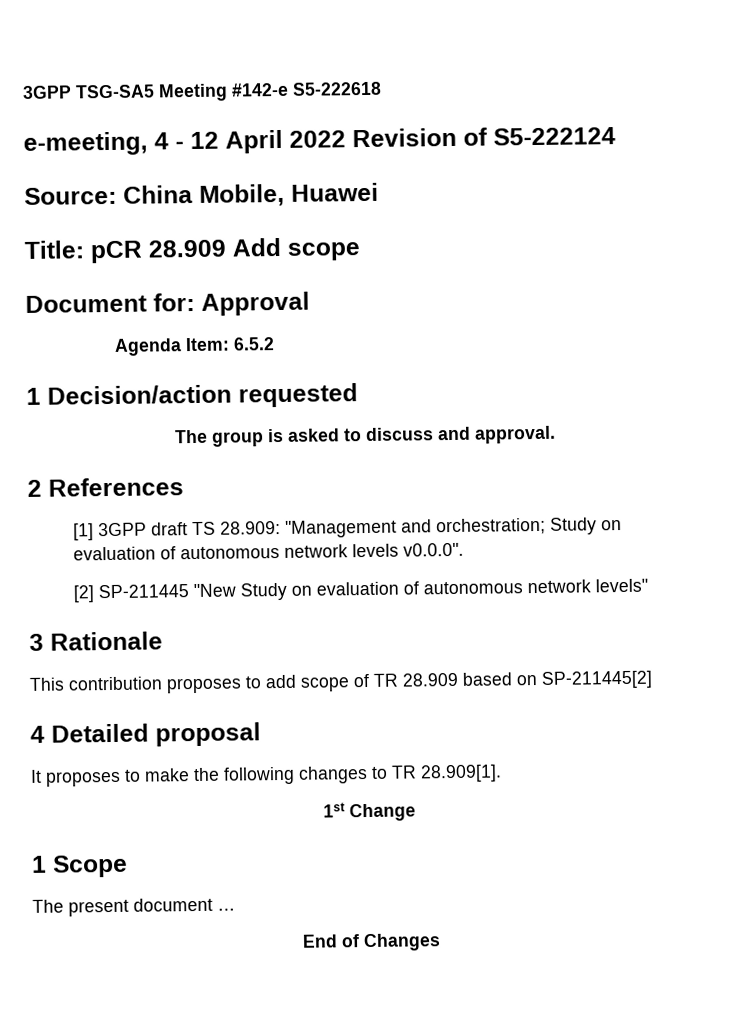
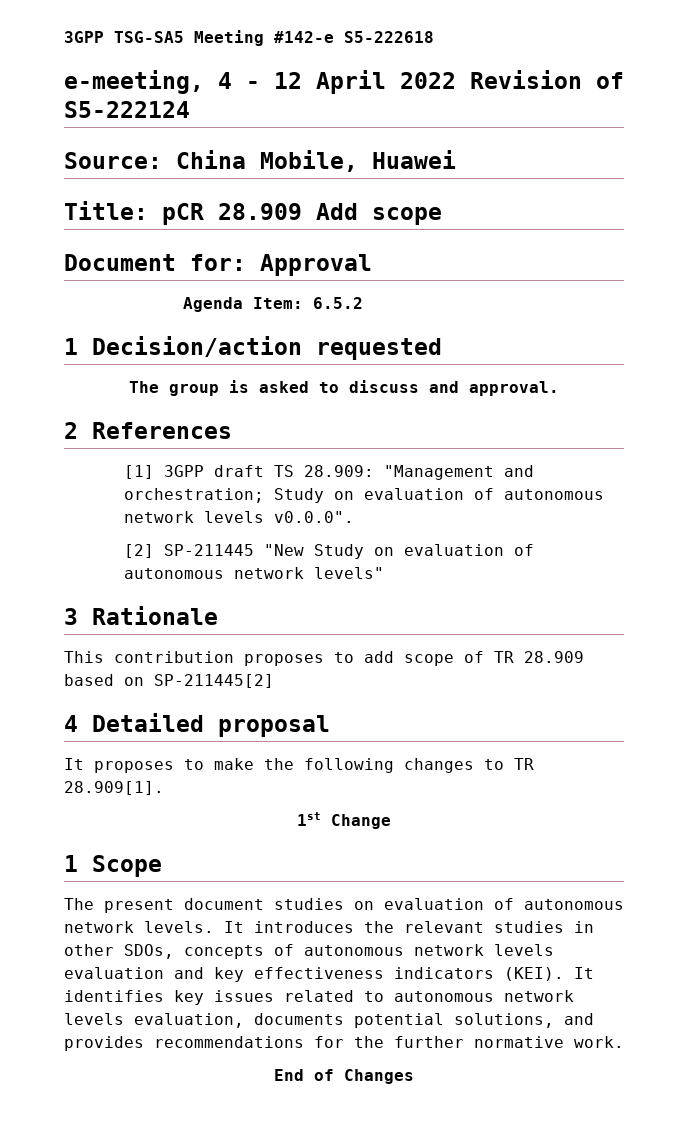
[217,908,236,911] … -> [274,898,624,910] [64,921,594,933] [64,944,554,959] [64,967,594,982] [64,990,574,1005] [64,1013,594,1028] [64,1036,624,1051] studies on evaluation of autonomous network levels. It introduces the relevant studies in other SDOs, concepts of autonomous network levels evaluation and key effectiveness indicators (KEI). It identifies key issues related to autonomous network levels evaluation, documents potential solutions, and provides recommendations for the further normative work.

